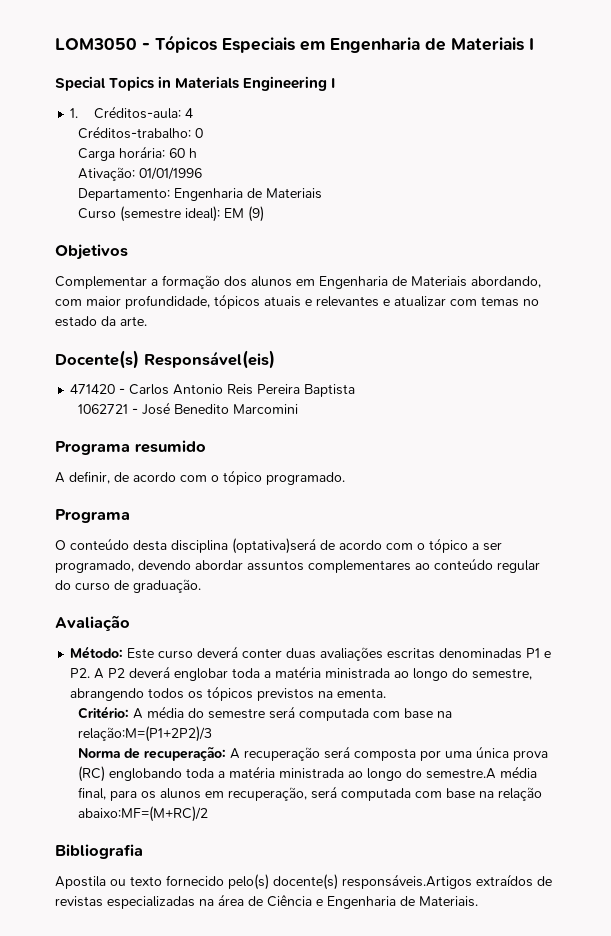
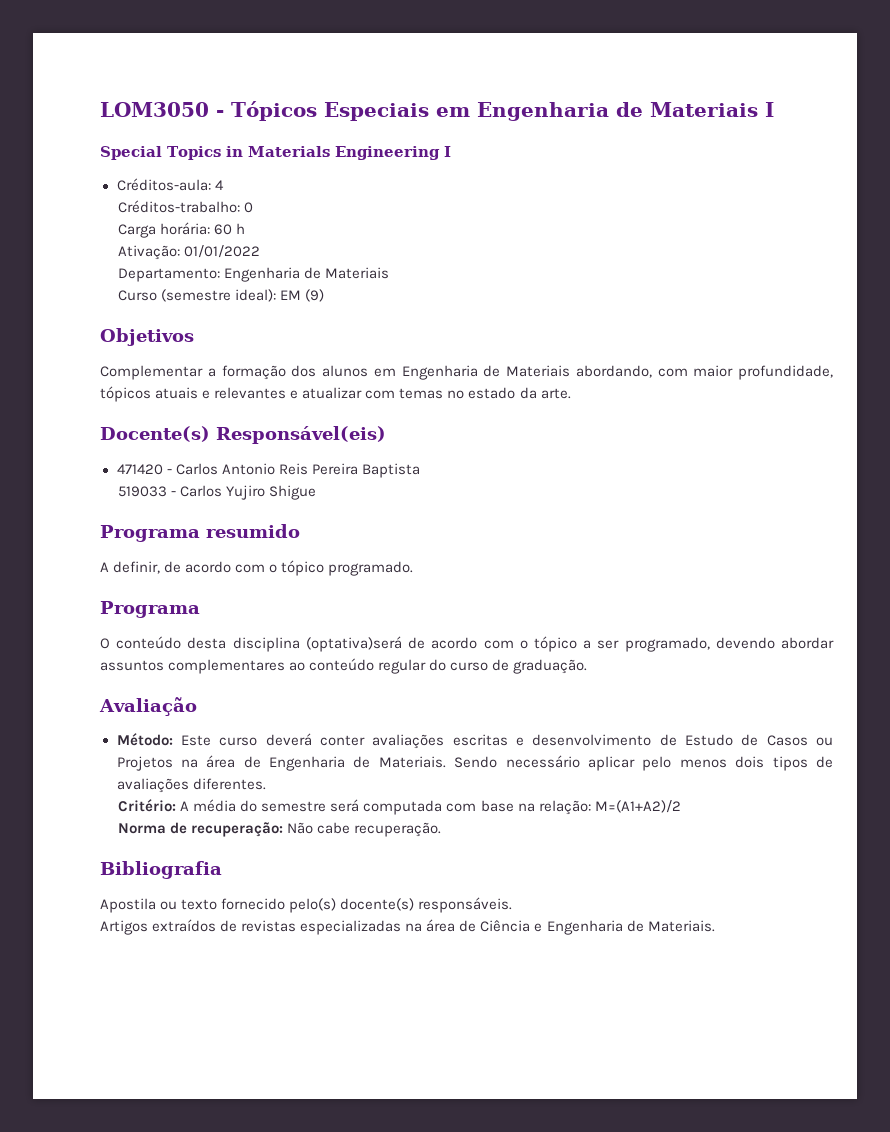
[70,108,79,118] 1. -> (451, 151) none
[139,167,203,180] 01/01/1996 -> [184,245,261,258] 01/01/2022
[78,402,299,415] 1062721 - José Benedito Marcomini -> [118,485,317,500] 519033 - Carlos Yujiro Shigue
[286,648,317,659] duas -> (365, 740) none
[439,648,552,659] [70,666,533,681] [70,686,387,701] denominadas P1 e P2. A P2 deverá englobar toda a matéria ministrada ao longo do semestre, abrangendo todos os tópicos previstos na ementa. -> [515,734,833,746] [116,755,833,771] [116,778,266,793] e desenvolvimento de Estudo de Casos ou Projetos na área de Engenharia de Materiais. Sendo necessário aplicar pelo menos dois tipos de avaliações diferentes.
[78,726,213,742] relação:M=(P1+2P2)/3 -> [538,800,681,815] relação: M=(A1+A2)/2
[230,746,549,761] [78,766,538,782] [78,786,543,801] [78,806,209,822] A recuperação será composta por uma única prova (RC) englobando toda a matéria ministrada ao longo do semestre.A média final, para os alunos em recuperação, será computada com base na relação abaixo:MF=(M+RC)/2 -> [287,822,442,837] Não cabe recuperação.
[342,874,472,889] responsáveis.Artigos -> [418,897,513,913] [100,920,148,935] responsáveis. // Artigos

